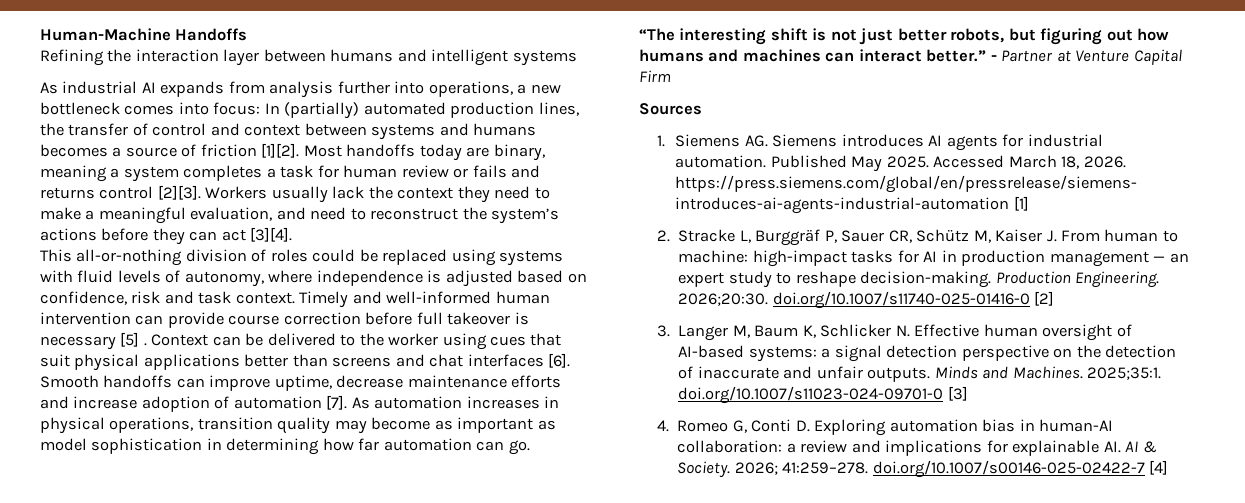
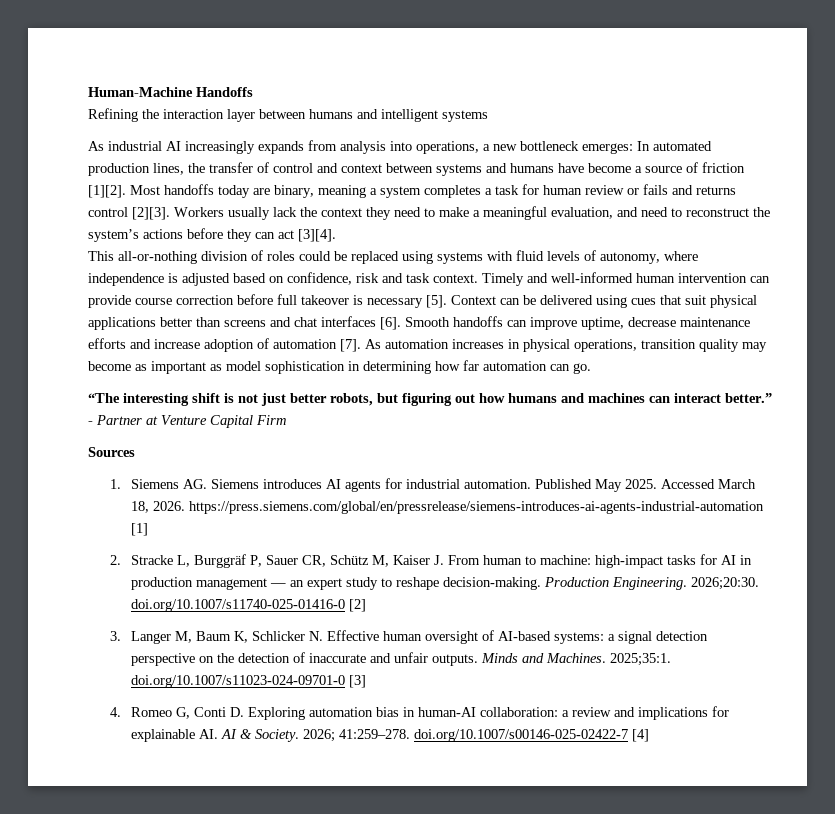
(156, 87) none -> [185,141,255,154] increasingly
[337,81,390,94] further -> (386, 147) none
[124,102,360,119] comes into focus: In (partially) -> [582,141,650,154] emerges: In
[40,144,108,157] becomes -> [558,163,631,173] have become
[120,332,147,347] [5] . -> [426,295,447,308] [5].
[340,333,439,346] to the worker -> (593, 300) none

